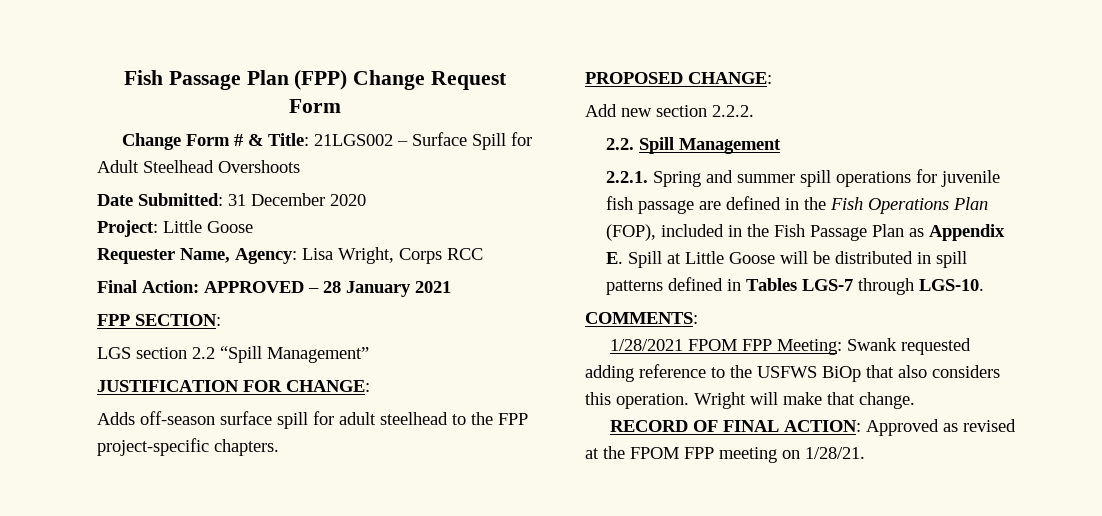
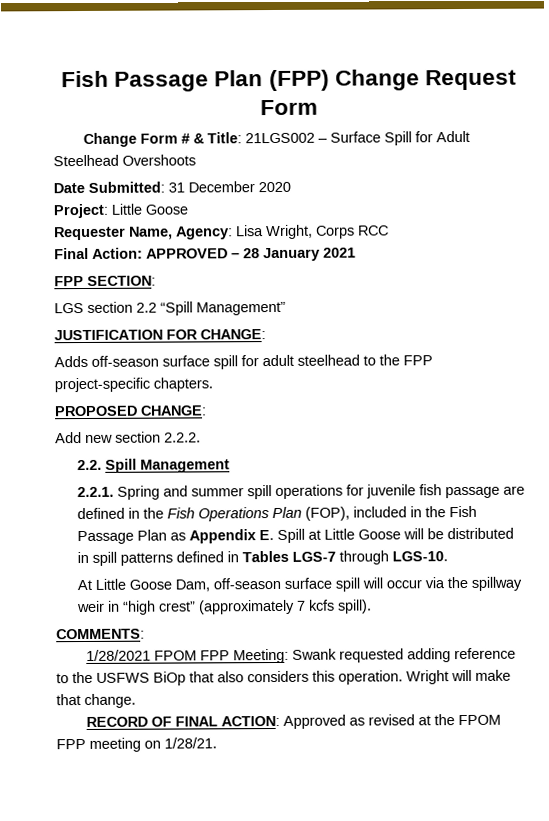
(985, 285) none -> [76,576,522,592] [75,599,372,615] // At Little Goose Dam, off-season surface spill will occur via the spillway weir in “high crest” (approximately 7 kcfs spill).

